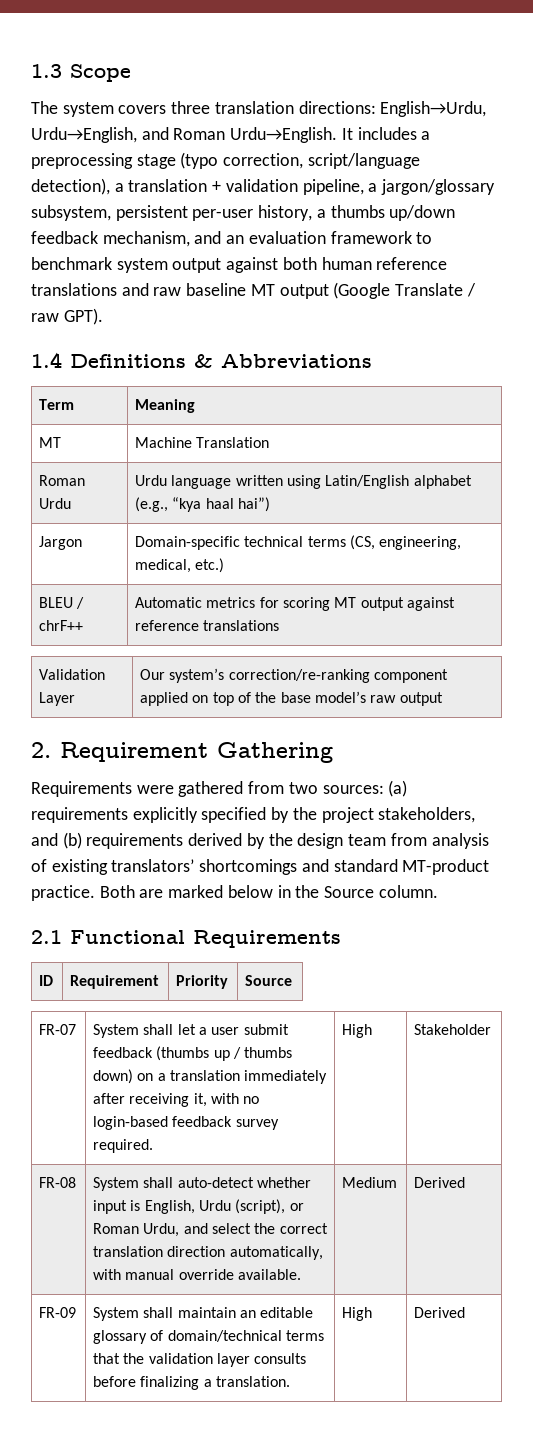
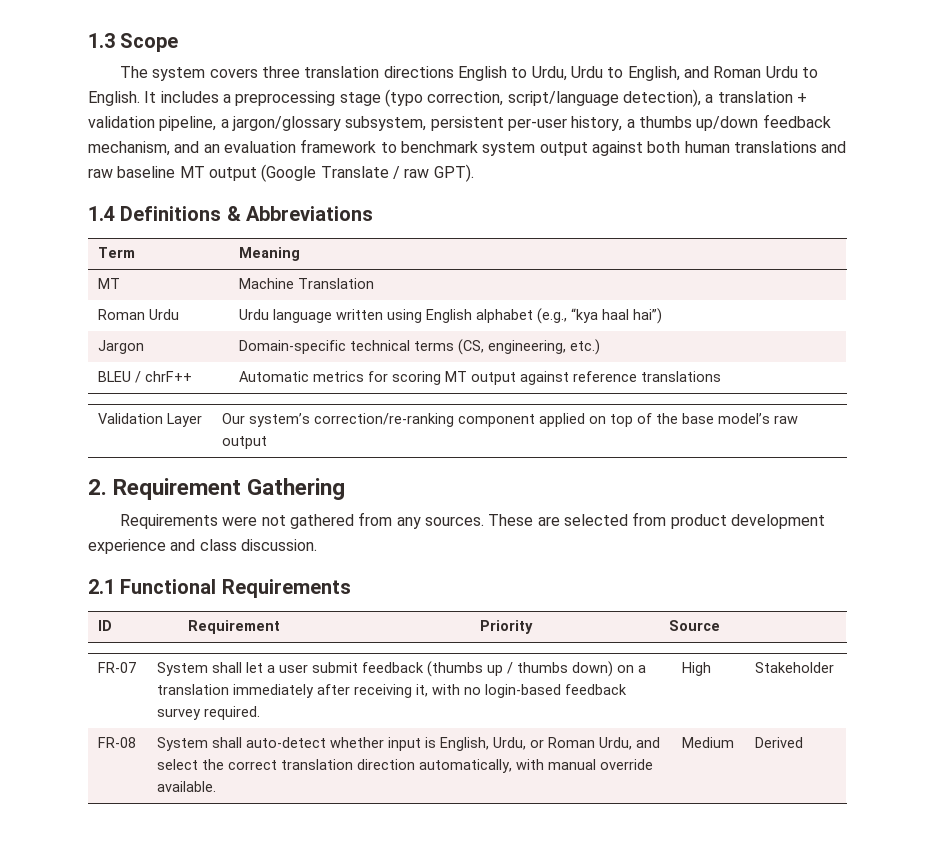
[298,101,487,117] [31,127,338,143] directions: English→Urdu, Urdu→English, and Roman Urdu→English. -> [383,66,818,81] [88,91,140,106] directions English to Urdu, Urdu to English, and Roman Urdu to English.
[376,257,448,270] reference -> (730, 147) none
[325,475,410,489] Latin/English -> [426,309,473,323] English
[135,559,192,573] medical, -> (567, 347) none
(174, 789) none -> [261,515,286,526] not
[288,780,408,797] [31,807,476,823] [31,832,489,849] [31,859,490,875] [31,885,438,901] two sources: (a) requirements explicitly specified by the project stakeholders, and (b) requirements derived by the design team from analysis of existing translators’ shortcomings and standard MT-product practice. Both are marked below in the Source column. -> [396,512,826,529] [88,539,317,554] any sources. These are selected from product development experience and class discussion.
[199,1199,286,1214] Urdu (script), -> [493,737,527,750] Urdu,
[39,1307,77,1318] [93,1307,314,1321] [93,1330,325,1344] [93,1353,307,1367] [93,1376,291,1390] [342,1307,373,1321] [414,1307,466,1318] // FR-09 | System shall maintain an editable glossary of domain/technical terms that the validation layer consults before finalizing a translation. | High | Derived -> (804, 742) none

